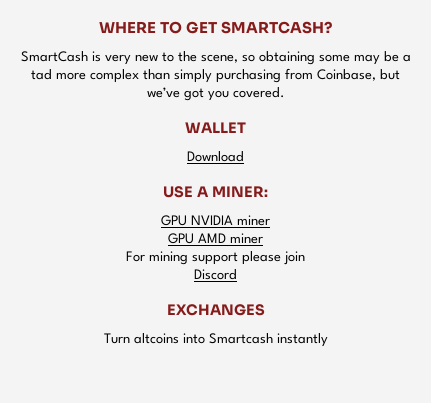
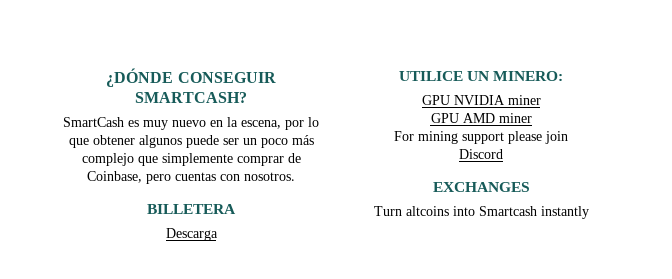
[98,21,218,34] WHERE TO GET -> [106,68,276,87] ¿DÓNDE CONSEGUIR
[91,51,411,65] [31,68,400,83] [146,87,285,101] [185,122,246,133] [187,151,244,162] [163,186,268,198] is very new to the scene, so obtaining some may be a tad more complex than simply purchasing from Coinbase, but we’ve got you covered. // WALLET // Download // USE A MINER: -> [128,117,319,130] [68,135,314,148] [81,153,301,166] [87,171,295,184] [147,204,236,214] [165,228,218,241] [398,71,564,81] es muy nuevo en la escena, por lo que obtener algunos puede ser un poco más complejo que simplemente comprar de Coinbase, pero cuentas con nosotros. // BILLETERA // Descarga // UTILICE UN MINERO:

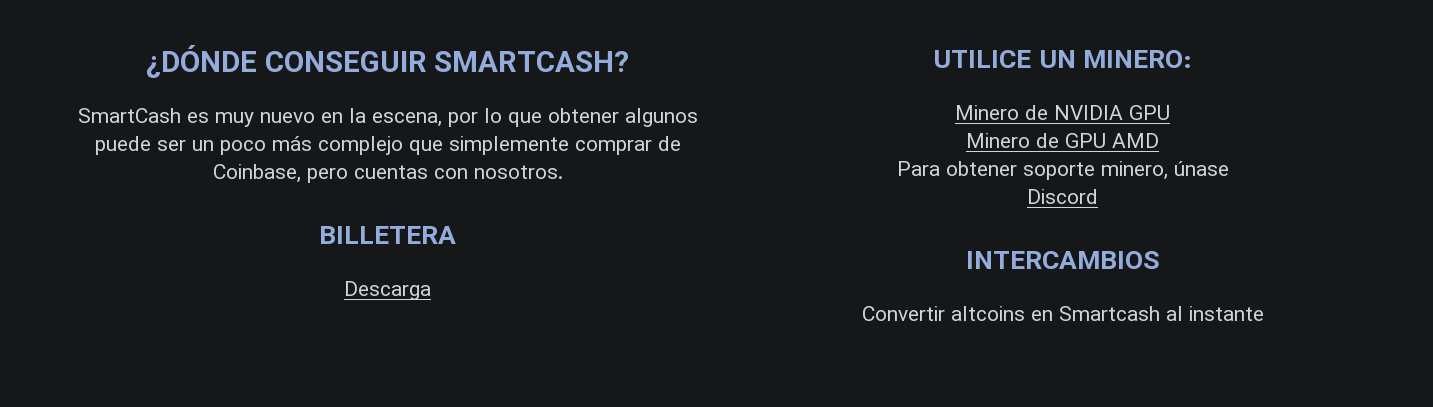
[421,95,541,105] GPU NVIDIA miner // -> [955,105,1170,120] [966,133,1059,148] Minero de NVIDIA GPU // Minero de
[498,113,532,123] [394,131,568,144] [459,149,503,159] [432,182,530,192] [373,206,589,219] miner // For mining support please join // Discord // EXCHANGES // Turn altcoins into Smartcash instantly -> [896,161,1229,180] [1027,189,1098,204] [965,251,1160,269] [861,306,1264,321] // Para obtener soporte minero, únase // Discord // INTERCAMBIOS // Convertir altcoins en Smartcash al instante

